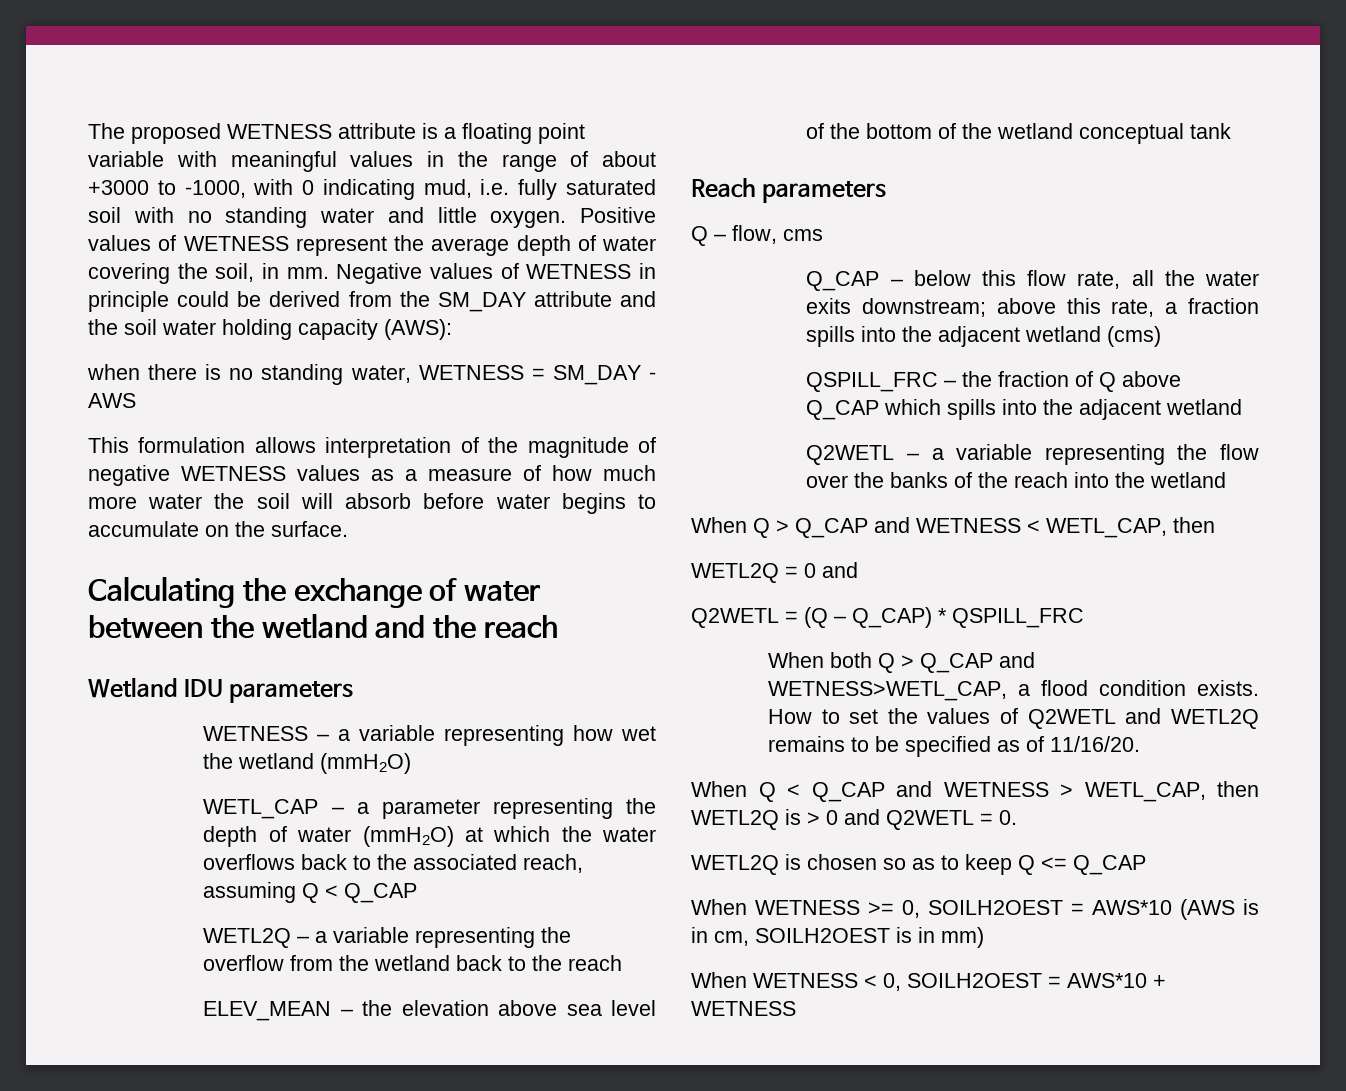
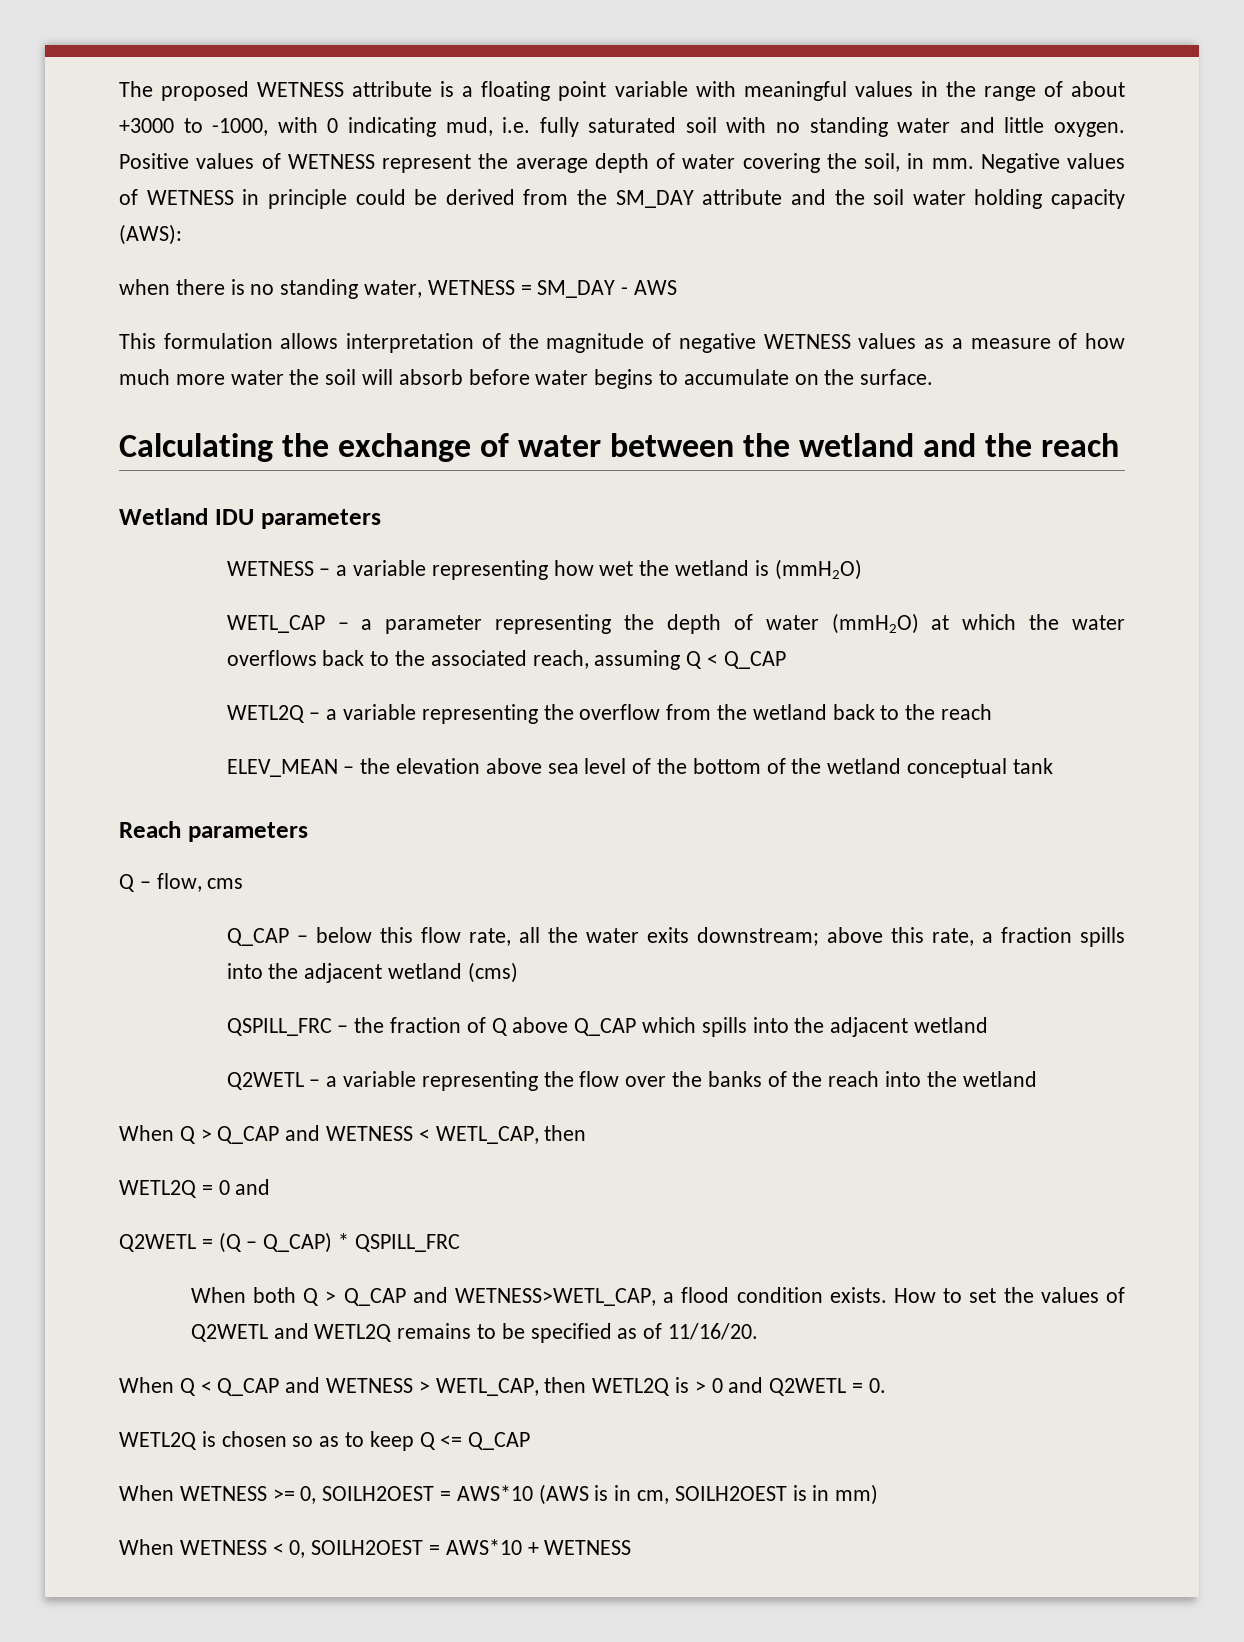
(315, 761) none -> [754,560,769,576] is

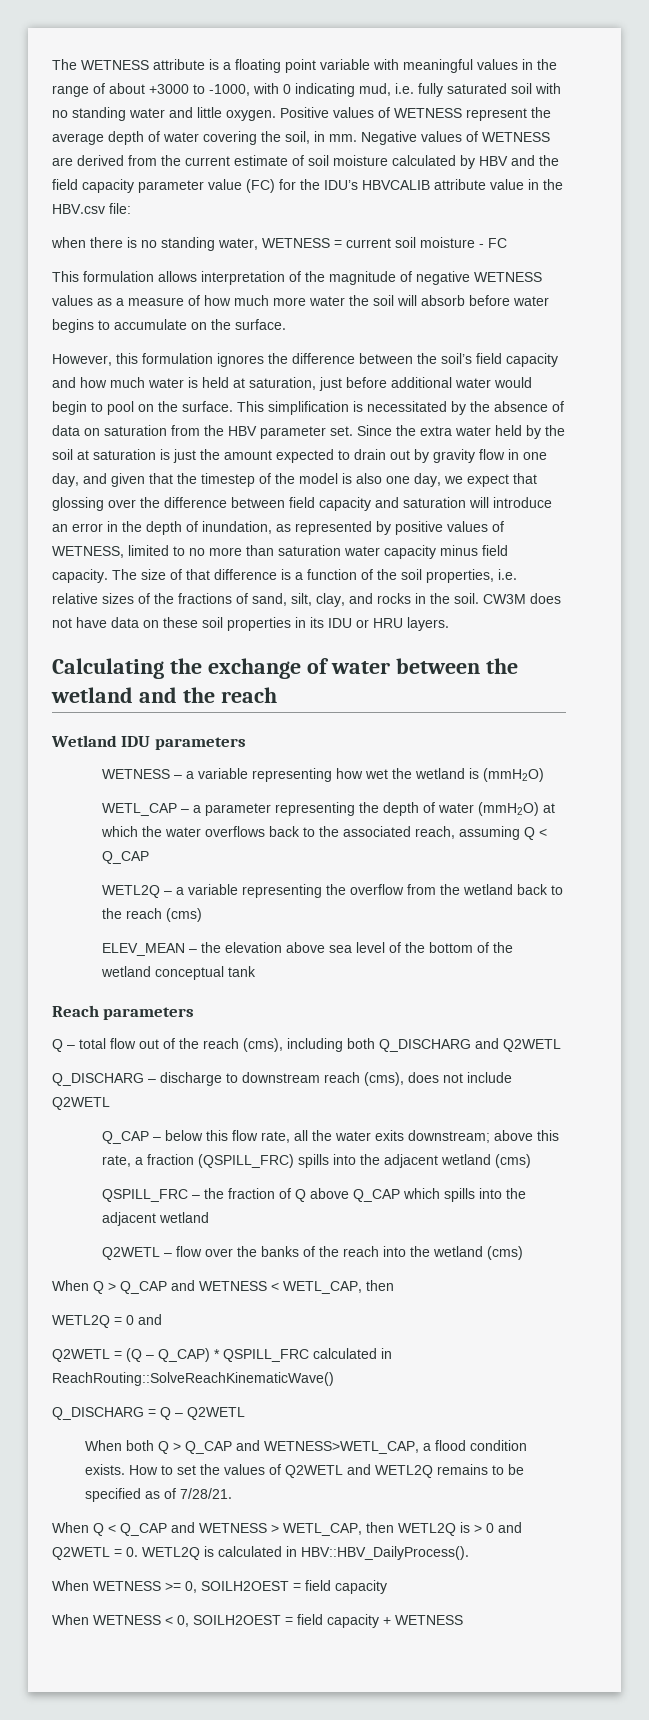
[119,81,250,101] The proposed -> [52,59,77,70] The
[242,189,1125,209] [119,224,182,245] in principle could be derived from the SM_DAY attribute and the soil water holding capacity (AWS): -> [52,155,559,169] [52,179,563,193] [52,203,131,214] are derived from the current estimate of soil moisture calculated by HBV and the field capacity parameter value (FC) for the IDU’s HBVCALIB attribute value in the HBV.csv file:
[537,280,678,298] SM_DAY - AWS -> [346,237,507,248] current soil moisture - FC
(934, 377) none -> [52,353,558,367] [52,377,532,391] [52,401,564,415] [52,425,565,439] [52,449,547,463] [52,473,537,487] [52,497,552,511] [52,521,504,535] [52,545,508,559] [52,569,517,583] [52,593,561,607] [52,617,449,631] // However, this formulation ignores the difference between the soil’s field capacity and how much water is held at saturation, just before additional water would begin to pool on the surface. This simplification is necessitated by the absence of data on saturation from the HBV parameter set. Since the extra water held by the soil at saturation is just the amount expected to drain out by gravity flow in one day, and given that the timestep of the model is also one day, we expect that glossing over the difference between field capacity and saturation will introduce an error in the depth of inundation, as represented by positive values of WETNESS, limited to no more than saturation water capacity minus field capacity. The size of that difference is a function of the soil properties, i.e. relative sizes of the fractions of sand, silt, clay, and rocks in the soil. CW3M does not have data on these soil properties in its IDU or HRU layers.
(993, 712) none -> [166,908,203,922] (cms)
[156,873,244,892] flow, cms -> [79,1038,561,1052] [52,1072,512,1086] [52,1097,110,1110] total flow out of the reach (cms), including both Q_DISCHARG and Q2WETL // Q_DISCHARG – discharge to downstream reach (cms), does not include Q2WETL
(1072, 935) none -> [198,1154,295,1168] (QSPILL_FRC)
[326,1071,574,1091] a variable representing the -> (173, 1255) none
(1037, 1079) none -> [487,1246,524,1260] (cms)
(460, 1243) none -> [313,1348,392,1359] [52,1372,334,1386] [52,1407,245,1420] calculated in ReachRouting::SolveReachKinematicWave() // Q_DISCHARG = Q – Q2WETL
[667,1323,758,1340] 11/16/20. -> [180,1488,233,1499] 7/28/21.
[119,1431,531,1451] // WETL2Q is chosen so as to keep Q <= Q_CAP -> [142,1546,469,1560] WETL2Q is calculated in HBV::HBV_DailyProcess().
[456,1484,879,1505] AWS*10 (AWS is in cm, SOILH2OEST is in mm) -> [305,1580,387,1594] field capacity
[445,1539,522,1555] AWS*10 -> [297,1614,379,1628] field capacity

